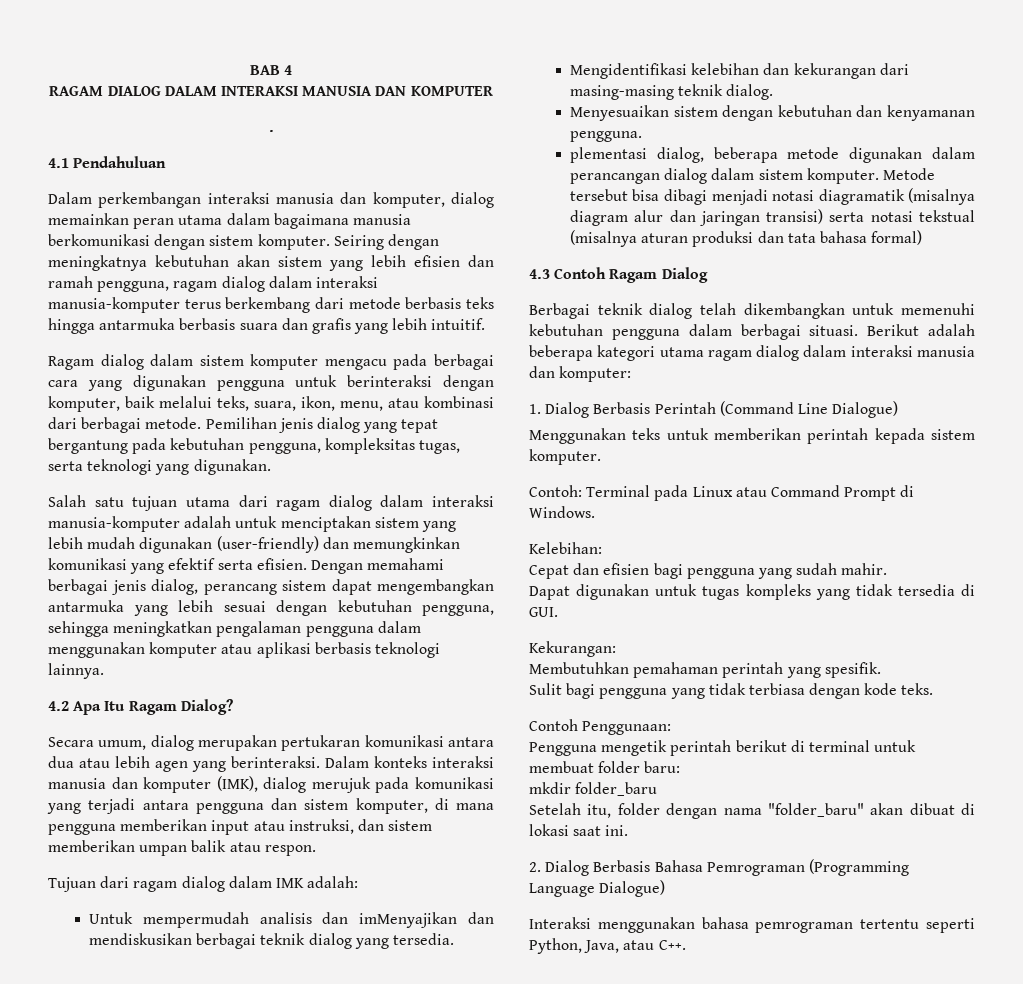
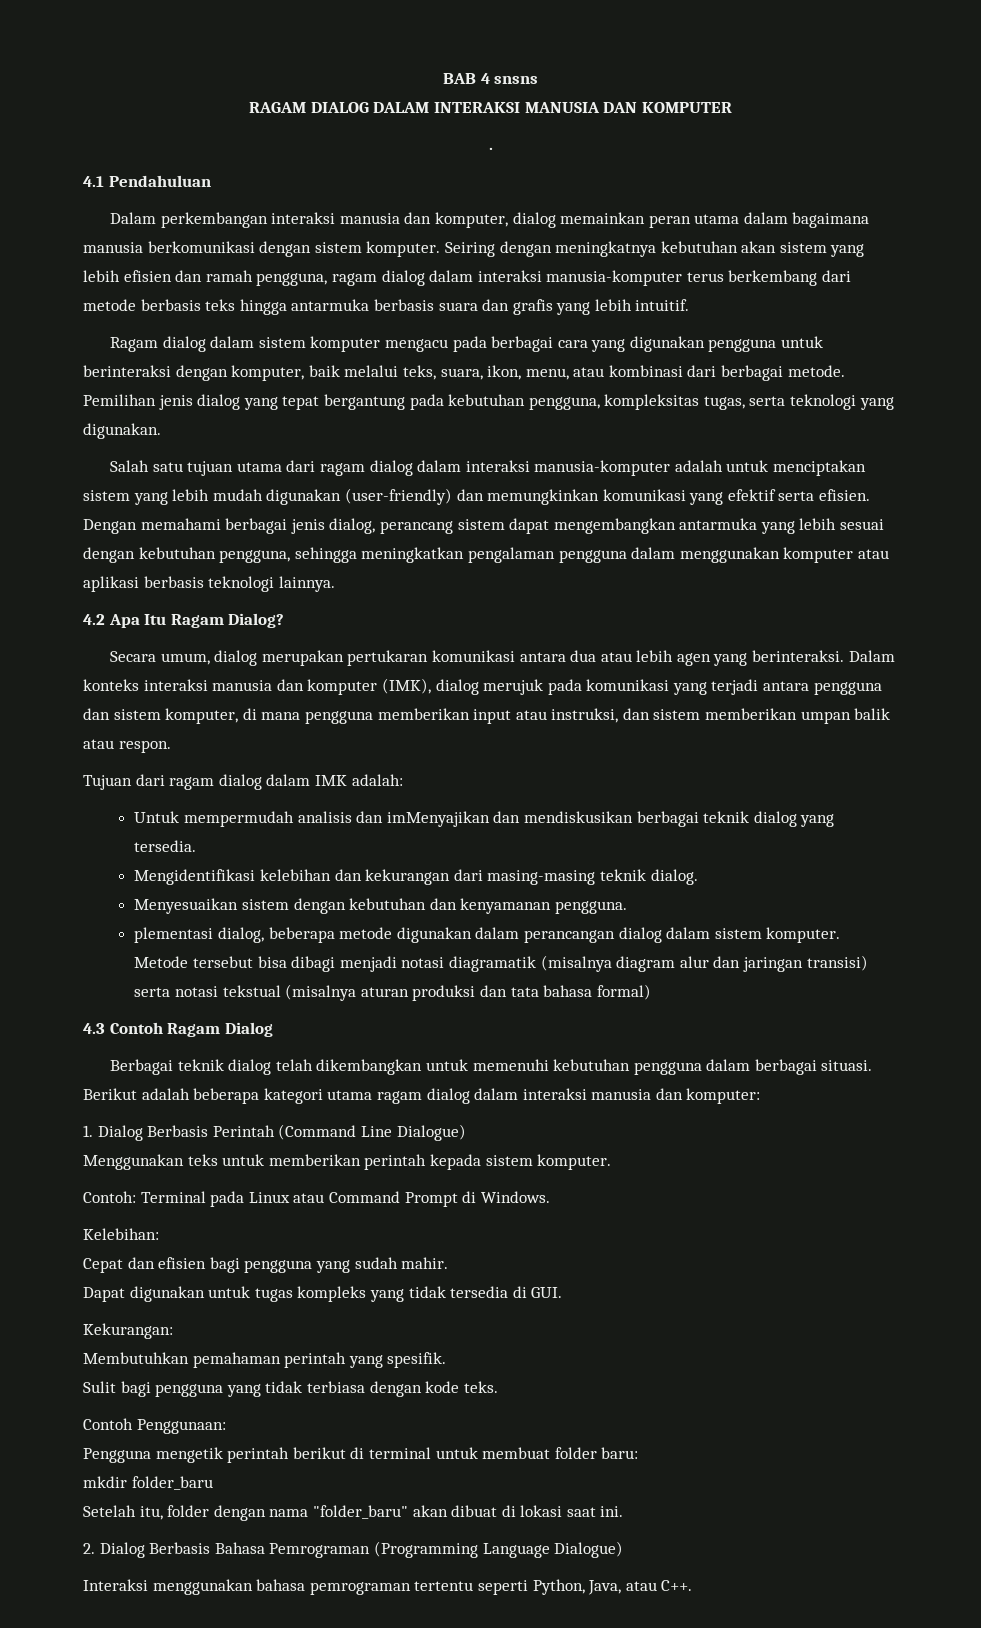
(293, 70) none -> [494,76,539,84] snsns

